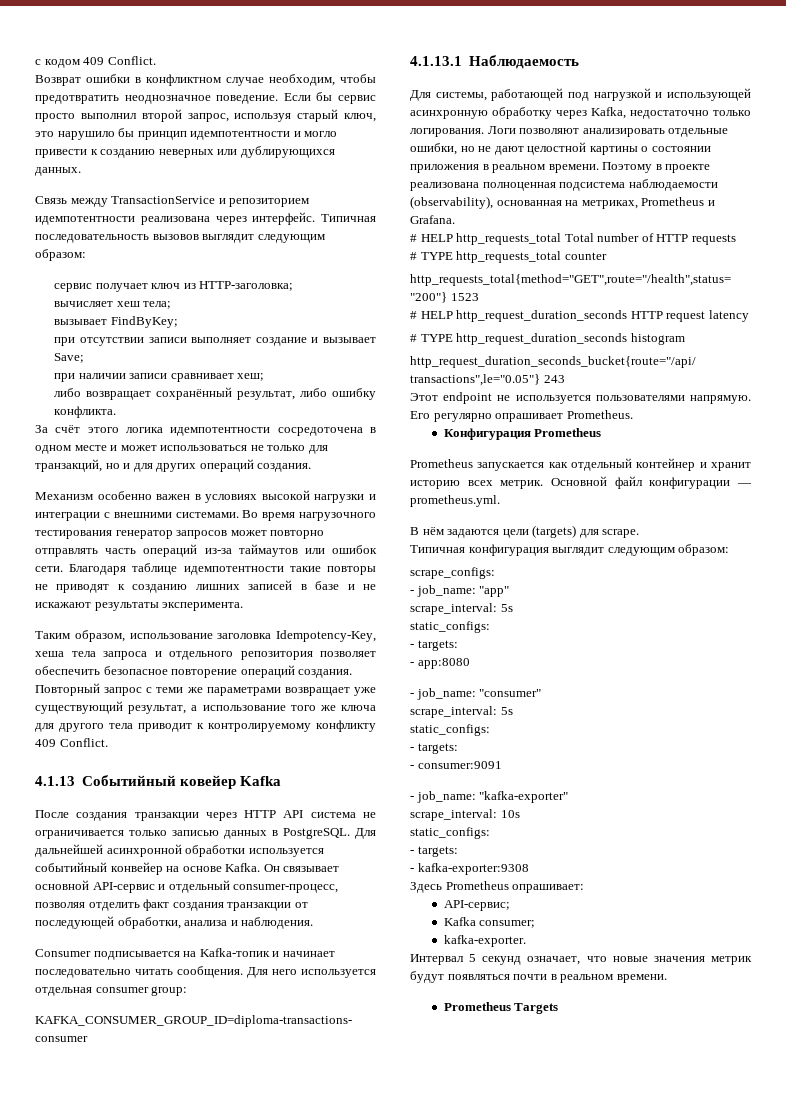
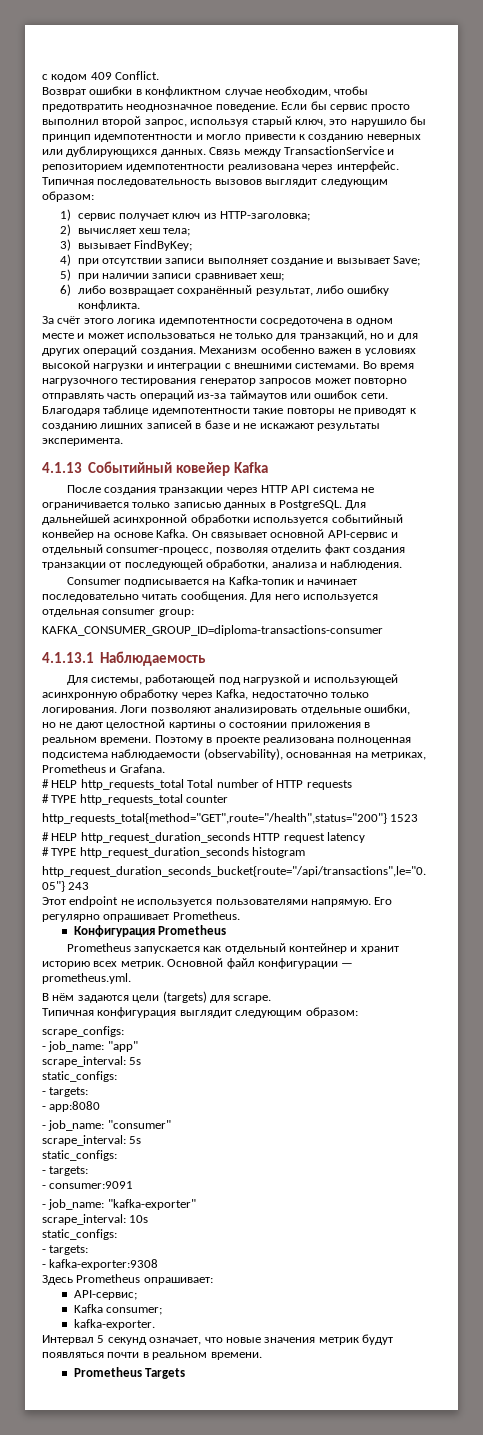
(81, 171) // -> (206, 153) none
(86, 255) none -> [59,209,71,221] 1)
(294, 286) none -> [59,224,71,236] 2)
(172, 305) none -> [59,239,71,251] 3)
(178, 322) none -> [59,254,71,266] 4)
(85, 358) none -> [59,269,71,281] 5)
(265, 377) none -> [59,284,71,296] 6)
(312, 467) // -> (196, 352) none
[35,630,376,642] [35,651,376,660] [35,665,353,678] [35,683,376,696] [35,701,376,714] [35,720,376,732] [35,738,108,747] // Таким образом, использование заголовка Idempotency-Key, хеша тела запроса и отдельного репозитория позволяет обеспечить безопасное повторение операций создания. Повторный запрос с теми же параметрами возвращает уже существующий результат, а использование того же ключа для другого тела приводит к контролируемому конфликту 409 Conflict. -> (123, 442) none

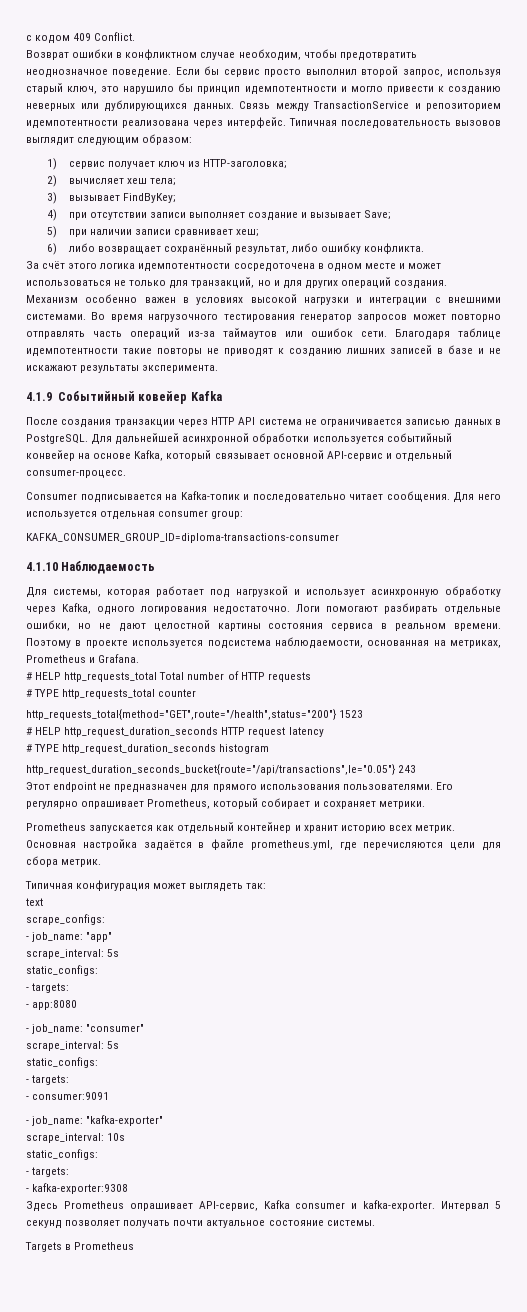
[42,462,82,473] 4.1.13 -> [26,392,52,401] 4.1.9
[132,502,171,508] только -> (403, 423) none
[156,529,208,538] Kafka. Он -> [134,450,212,461] Kafka, который
[106,544,405,555] [42,559,403,570] consumer-процесс, позволяя отделить факт создания транзакции от последующей обработки, анализа и наблюдения. -> [26,469,126,478] consumer-процесс.
[307,579,358,585] [42,594,178,602] начинает последовательно читать -> [252,494,384,503] последовательно читает
[42,652,94,663] 4.1.13.1 -> [26,562,58,571] 4.1.10
[145,674,216,685] работающей -> [107,586,204,597] которая работает
[313,674,398,685] использующей -> [306,589,365,597] использует
[251,692,369,700] [42,705,298,715] недостаточно только логирования. Логи позволяют анализировать -> [97,603,438,615] одного логирования недостаточно. Логи помогают разбирать
[218,722,361,730] о состоянии приложения -> [268,623,374,631] состояния сервиса
[262,737,412,745] [42,748,283,760] реализована полноценная подсистема наблюдаемости (observability), -> [132,637,363,649] используется подсистема наблюдаемости,
[137,897,393,907] [42,911,240,922] [73,925,226,937] используется пользователями напрямую. Его регулярно опрашивает Prometheus. // Конфигурация Prometheus -> [114,782,453,793] [26,798,425,809] предназначен для прямого использования пользователями. Его регулярно опрашивает Prometheus, который собирает и сохраняет метрики.
[167,958,354,969] [42,973,131,984] [42,991,272,1003] [42,1007,358,1018] Основной файл конфигурации — prometheus.yml. // В нём задаются цели (targets) для scrape. // Типичная конфигурация выглядит следующим образом: -> [26,839,501,851] [26,856,102,867] [25,880,267,892] [26,898,43,906] Основная настройка задаётся в файле prometheus.yml, где перечисляются цели для сбора метрик. // Типичная конфигурация может выглядеть так: // text
[143,1277,213,1285] [73,1290,137,1300] [73,1304,162,1315] опрашивает: // API-сервис; // Kafka consumer; // -> [129,1200,358,1211] опрашивает API-сервис, Kafka consumer и
(155, 1324) // -> (436, 1205) none
[149,1334,393,1345] [42,1352,262,1360] [73,1367,185,1379] означает, что новые значения метрик будут появляться почти в реальном времени. // Prometheus Targets -> [65,1220,375,1228] [25,1242,135,1252] позволяет получать почти актуальное состояние системы. // Targets в Prometheus

